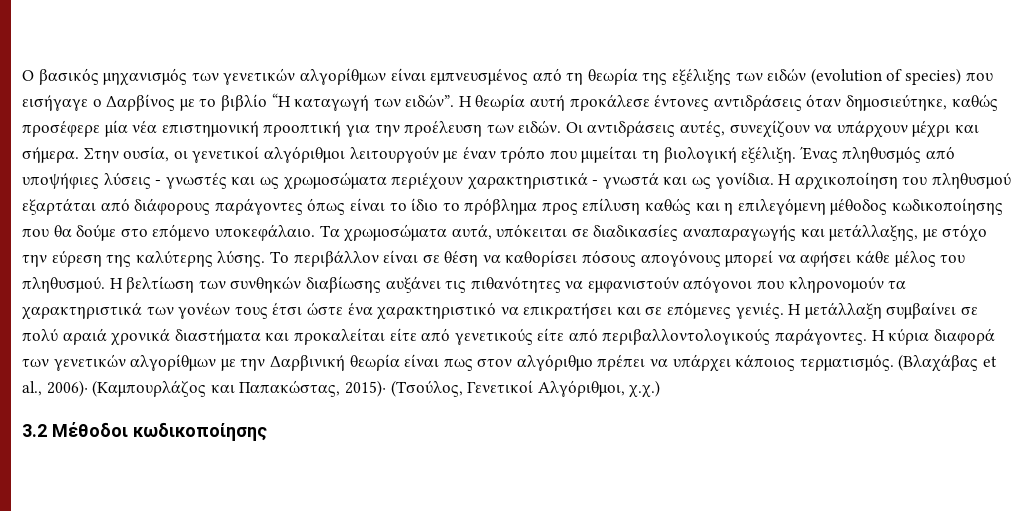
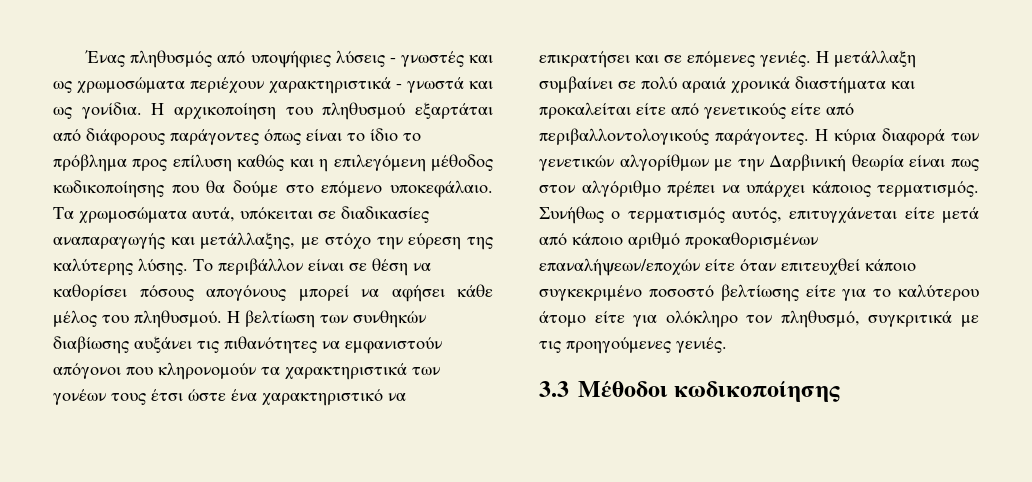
[22,68,993,86] [22,93,998,111] [22,120,980,138] [22,146,797,163] Ο βασικός μηχανισμός των γενετικών αλγορίθμων είναι εμπνευσμένος από τη θεωρία της εξέλιξης των ειδών (evolution of species) που εισήγαγε ο Δαρβίνος με το βιβλίο “Η καταγωγή των ειδών”. Η θεωρία αυτή προκάλεσε έντονες αντιδράσεις όταν δημοσιεύτηκε, καθώς προσέφερε μία νέα επιστημονική προοπτική για την προέλευση των ειδών. Οι αντιδράσεις αυτές, συνεχίζουν να υπάρχουν μέχρι και σήμερα. Στην ουσία, οι γενετικοί αλγόριθμοι λειτουργούν με έναν τρόπο που μιμείται τη βιολογική εξέλιξη. -> (85, 58) none
[898,354,998,372] [22,380,661,398] [22,424,47,437] (Βλαχάβας et al., 2006)· (Καμπουρλάζος και Παπακώστας, 2015)· (Τσούλος, Γενετικοί Αλγόριθμοι, χ.χ.) // 3.2 -> [539,206,979,224] [539,232,818,249] [539,258,916,276] [539,284,979,302] [539,310,979,328] [539,337,727,354] [539,381,569,397] Συνήθως ο τερματισμός αυτός, επιτυγχάνεται είτε μετά από κάποιο αριθμό προκαθορισμένων επαναλήψεων/εποχών είτε όταν επιτευχθεί κάποιο συγκεκριμένο ποσοστό βελτίωσης είτε για το καλύτερου άτομο είτε για ολόκληρο τον πληθυσμό, συγκριτικά με τις προηγούμενες γενιές. // 3.3

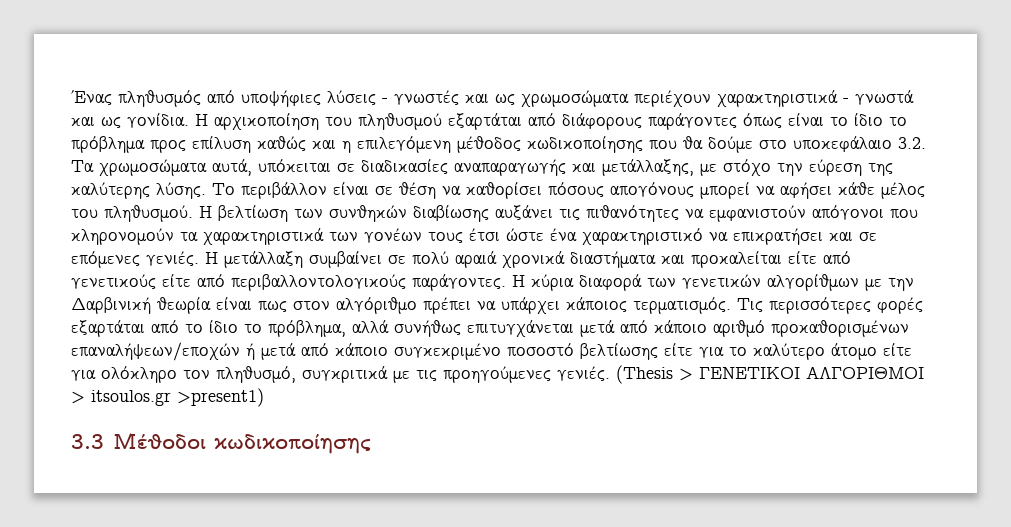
[321,180,493,198] επόμενο υποκεφάλαιο. -> [793,136,926,152] υποκεφάλαιο 3.2.
[539,206,935,224] Συνήθως ο τερματισμός αυτός, επιτυγχάνεται είτε -> [737,297,923,314] [71,320,574,337] Τις περισσότερες φορές εξαρτάται από το ίδιο το πρόβλημα, αλλά συνήθως επιτυγχάνεται
[705,258,860,275] είτε όταν επιτευχθεί -> [246,343,329,360] ή μετά από
[897,284,979,301] καλύτερου -> [753,343,825,360] καλύτερο
(727, 345) none -> [616,365,924,384] [71,388,264,407] (Thesis > ΓΕΝΕΤΙΚΟΙ ΑΛΓΟΡΙΘΜΟΙ > itsoulos.gr >present1)

